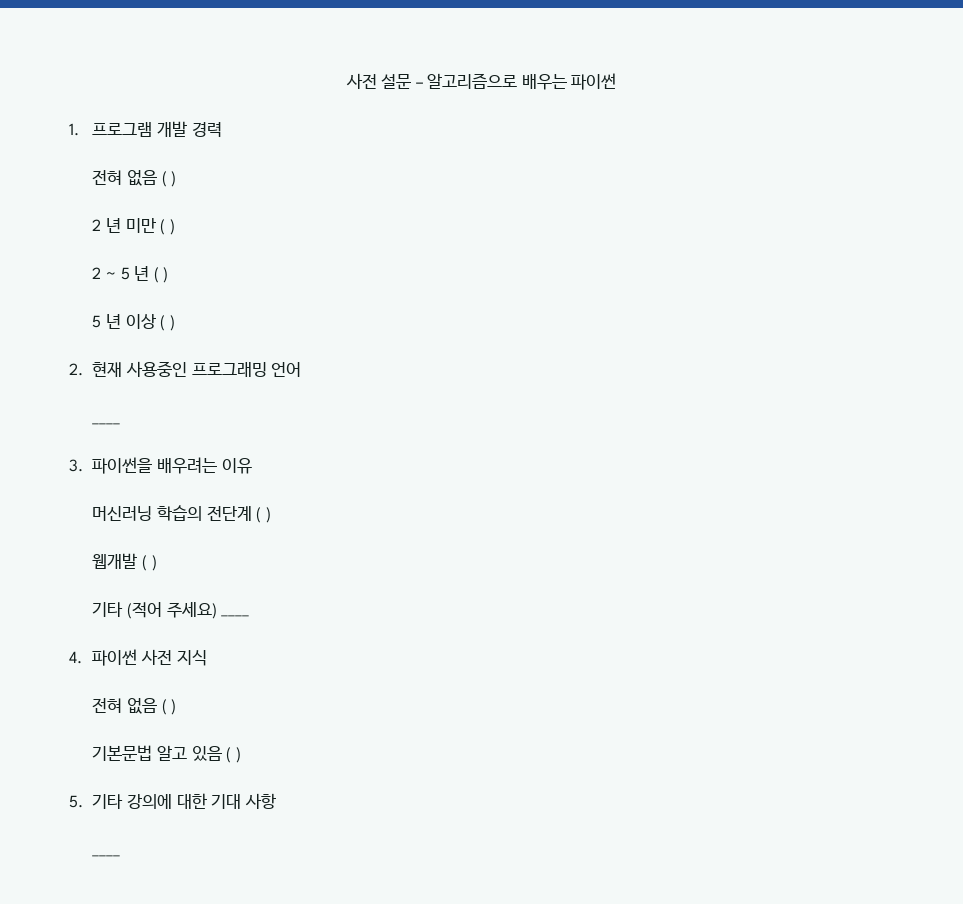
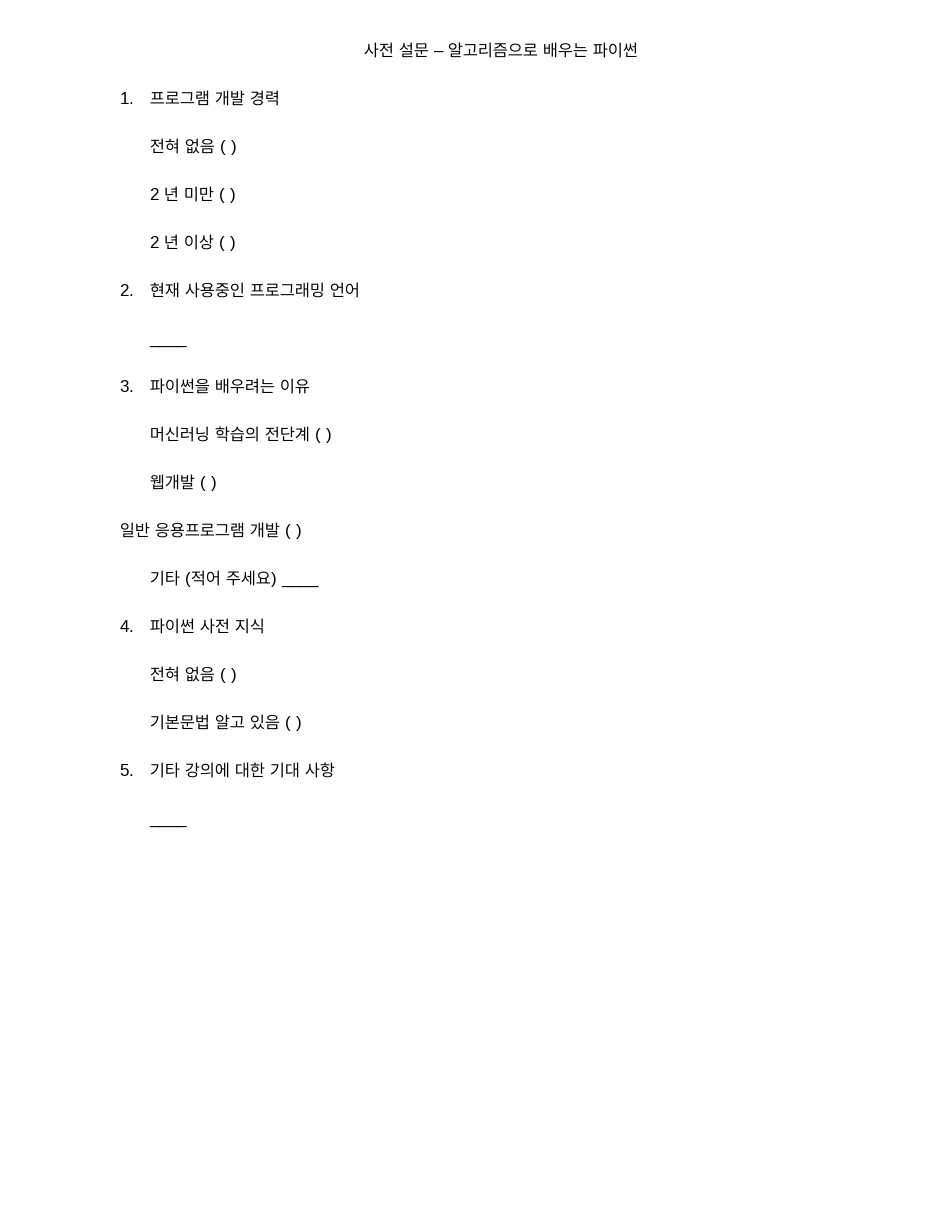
[106,266,169,283] [92,315,102,328] ~ 5 년 ( ) // 5 -> (160, 242) none
(157, 563) none -> [120,522,303,539] // 일반 응용프로그램 개발 ( )

